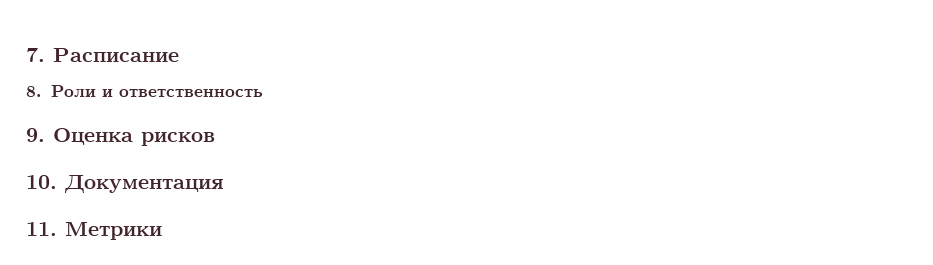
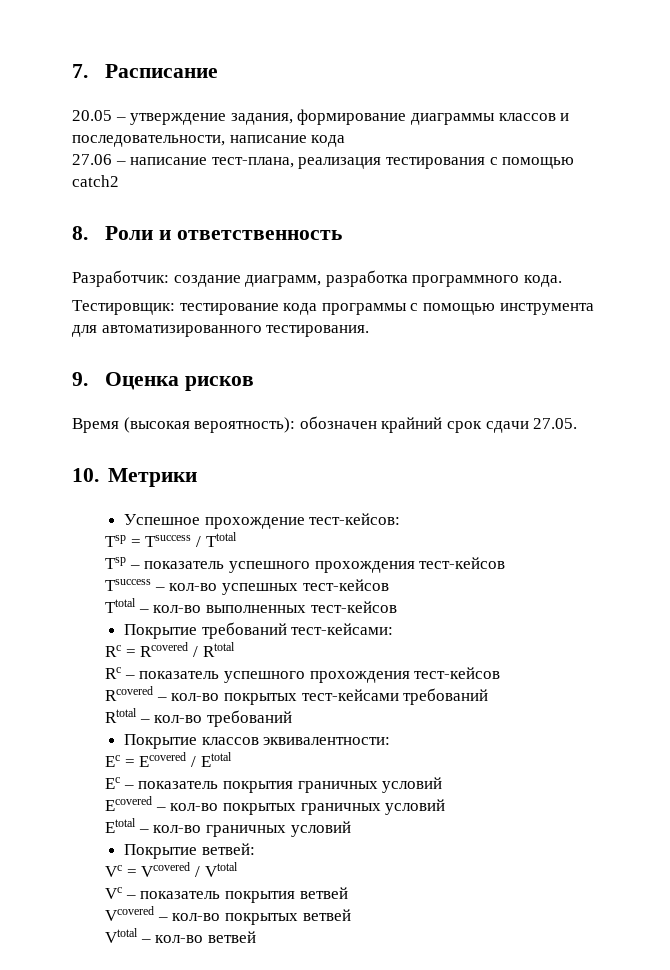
[26,85,264,97] [26,128,216,146] [26,175,225,193] [26,222,163,240] 8. Роли и ответственность // 9. Оценка рисков // 10. Документация // 11. Метрики -> [72,109,570,125] [72,135,346,147] [72,154,575,169] [72,175,119,187] [72,226,342,240] [72,270,562,287] [72,300,594,315] [72,325,370,337] [72,372,255,391] [72,416,578,433] [72,468,197,487] [123,513,401,529] [105,532,237,547] [105,557,506,573] [105,579,389,595] [105,598,397,613] [123,622,394,639] [105,642,235,657] [105,667,501,683] [105,686,489,705] [105,708,293,727] [123,734,391,749] [105,752,232,767] [105,777,443,793] [105,796,446,815] [105,818,351,837] [123,843,255,859] [105,862,238,877] [105,887,348,903] [105,906,351,925] [105,928,257,943] 20.05 – утверждение задания, формирование диаграммы классов и последовательности, написание кода // 27.06 – написание тест-плана, реализация тестирования с помощью catch2 // 8. Роли и ответственность // Разработчик: создание диаграмм, разработка программного кода. // Тестировщик: тестирование кода программы с помощью инструмента для автоматизированного тестирования. // 9. Оценка рисков // Время (высокая вероятность): обозначен крайний срок сдачи 27.05. // 10. Метрики // Успешное прохождение тест-кейсов: // Tsp = Tsuccess / Ttotal // Tsp – показатель успешного прохождения тест-кейсов // Tsuccess – кол-во успешных тест-кейсов // Ttotal – кол-во выполненных тест-кейсов // Покрытие требований тест-кейсами: // Rc = Rcovered / Rtotal // Rc – показатель успешного прохождения тест-кейсов // Rcovered – кол-во покрытых тест-кейсами требований // Rtotal – кол-во требований // Покрытие классов эквивалентности: // Ec = Ecovered / Etotal // Ec – показатель покрытия граничных условий // Ecovered – кол-во покрытых граничных условий // Etotal – кол-во граничных условий // Покрытие ветвей: // Vc = Vcovered / Vtotal // Vc – показатель покрытия ветвей // Vcovered – кол-во покрытых ветвей // Vtotal – кол-во ветвей

